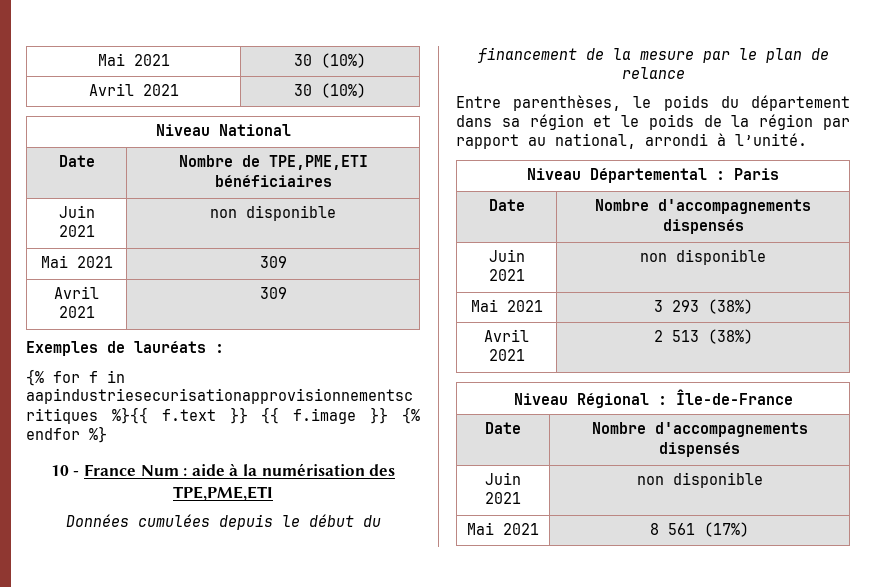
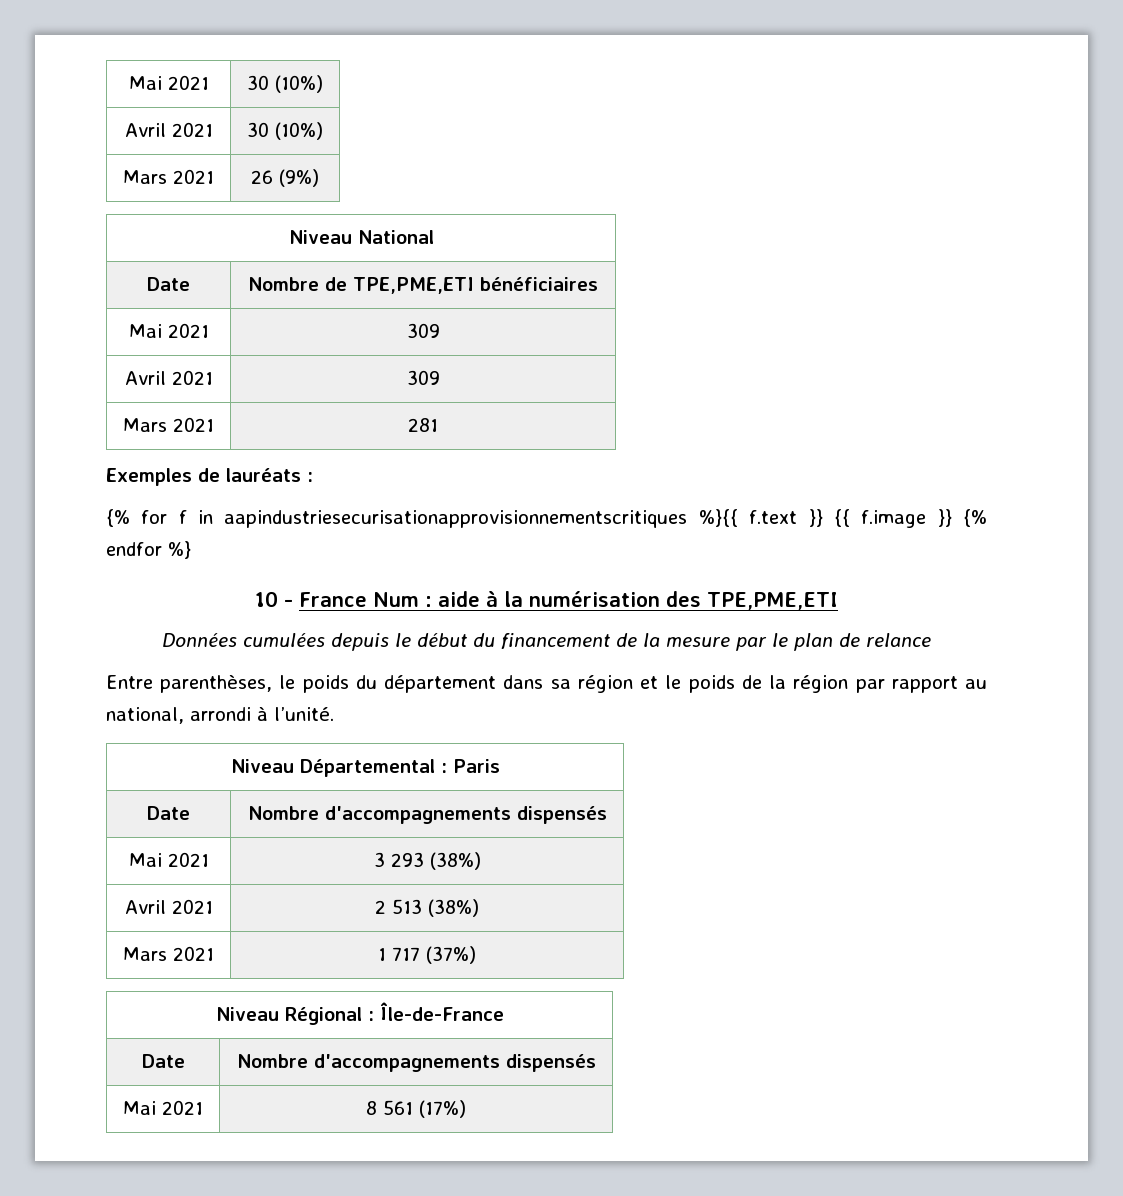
(366, 90) none -> [123,169,214,184] [251,169,319,187] // Mars 2021 | 26 (9%)
[58,205,95,218] [58,225,95,237] [210,205,336,221] // Juin 2021 | non disponible -> (598, 284) none
(287, 293) none -> [123,417,214,432] [408,418,438,432] // Mars 2021 | 281
[488,249,525,262] [488,269,525,281] [640,249,766,265] // Juin 2021 | non disponible -> (607, 815) none
(753, 336) none -> [123,946,214,961] [378,946,476,964] // Mars 2021 | 1 717 (37%)
[485,472,521,485] [485,492,521,504] [636,472,763,488] // Juin 2021 | non disponible -> (596, 1063) none

